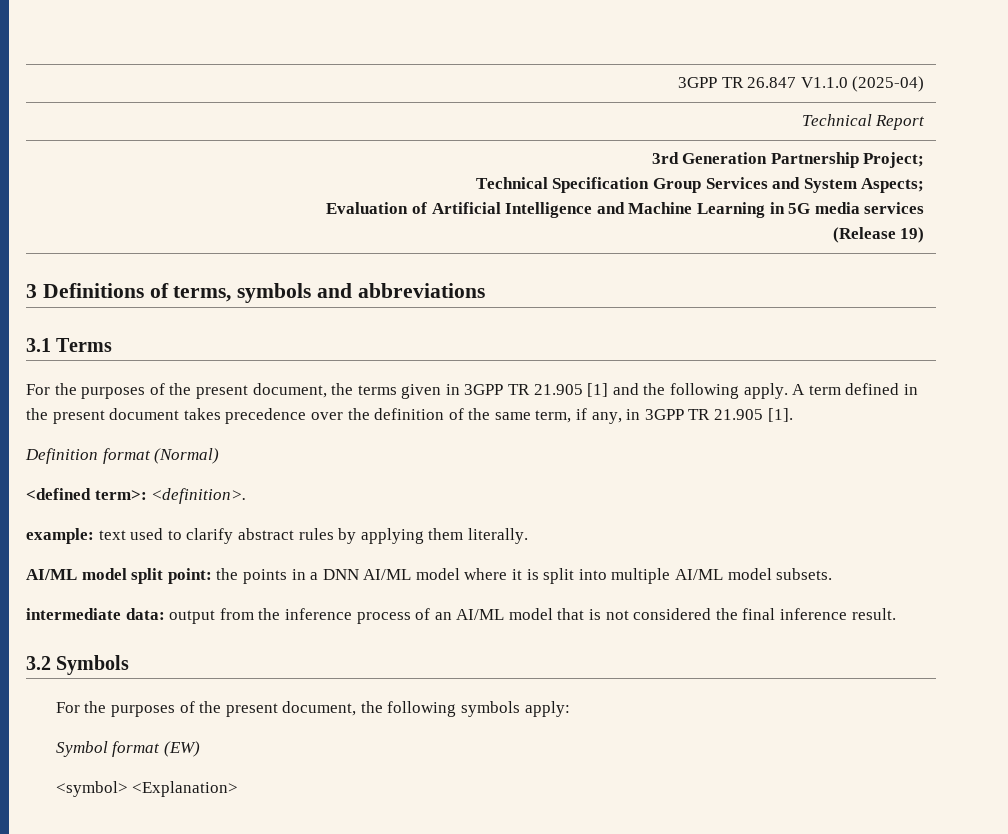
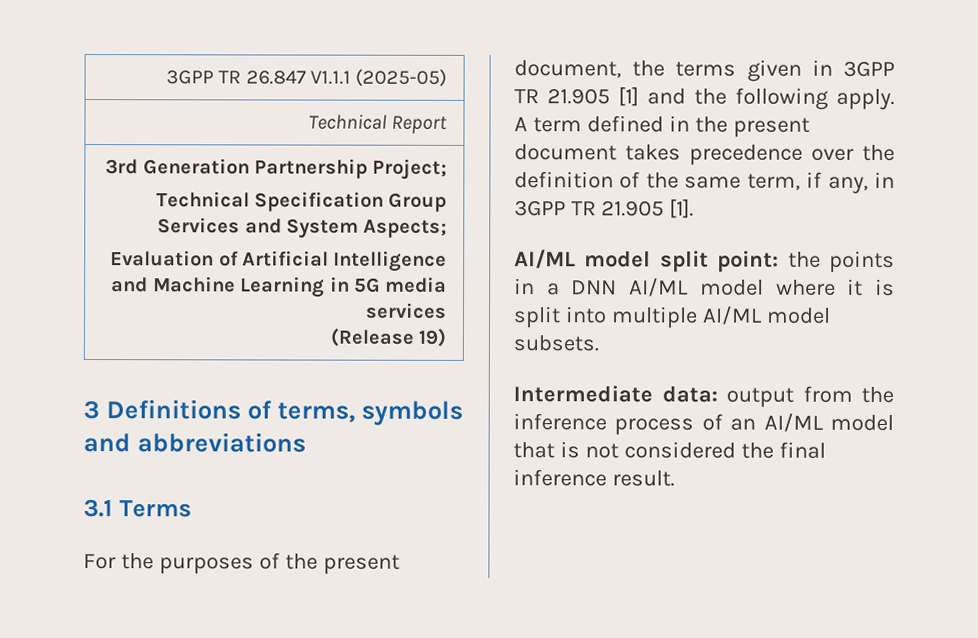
[800,76,925,92] V1.1.0 (2025-04) -> [310,68,448,87] V1.1.1 (2025-05)
[25,448,220,464] [26,488,247,504] [26,528,528,544] // Definition format (Normal) // <defined term>: <definition>. // example: text used to clarify abstract rules by applying them literally. -> (694, 208) none
[26,608,121,620] intermediate -> [513,385,653,403] Intermediate
[26,655,130,675] [55,701,570,717] [55,741,200,757] [55,781,239,797] // 3.2 Symbols // For the purposes of the present document, the following symbols apply: // Symbol format (EW) // <symbol> <Explanation> -> (675, 478) none

